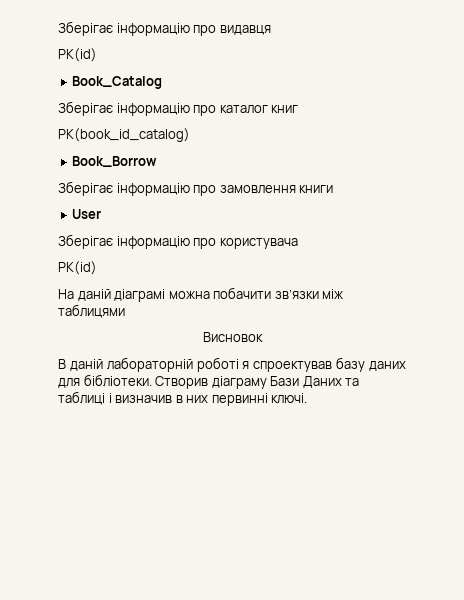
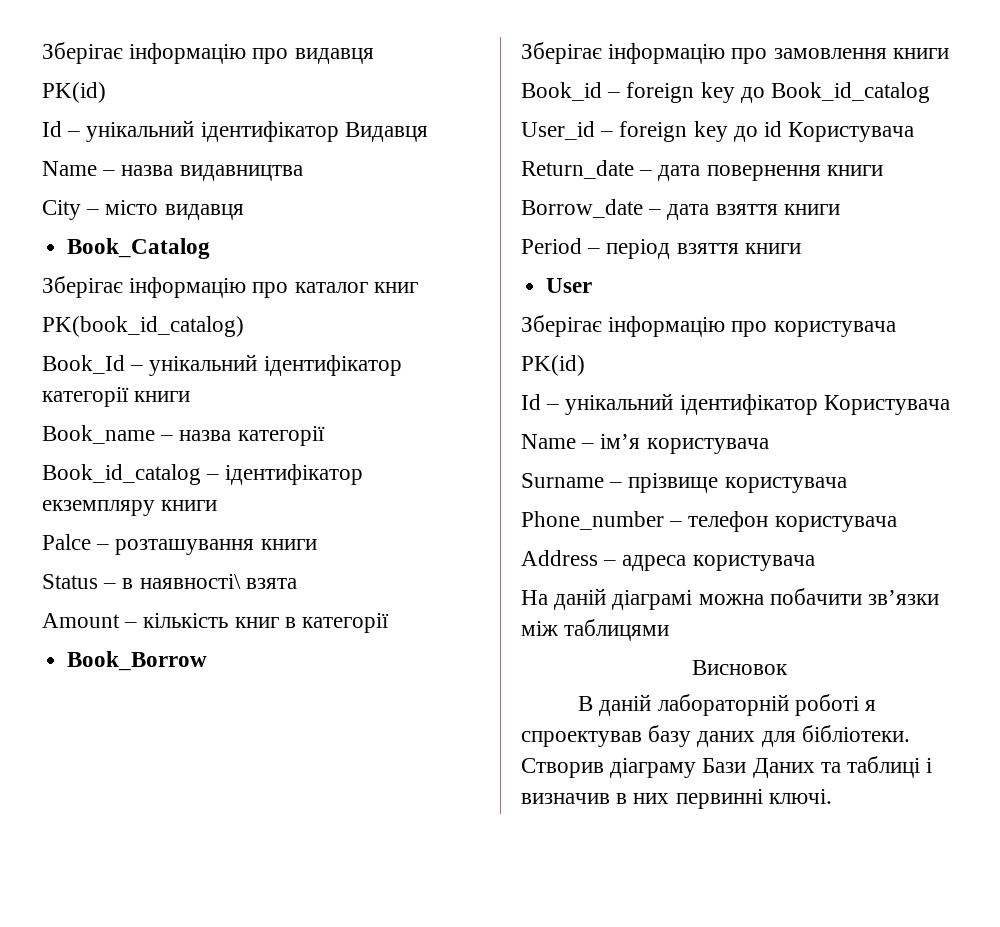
(97, 55) none -> [42,120,428,142] [42,161,303,181] [42,200,244,220] // Id – унікальний ідентифікатор Видавця // Name – назва видавництва // City – місто видавця
(190, 135) none -> [42,354,402,376] [42,387,191,407] [42,425,325,446] [42,464,364,485] [42,500,218,516] [42,534,317,555] [42,574,297,589] [42,613,390,633] // Book_Id – унікальний ідентифікатор категорії книги // Book_name – назва категорії // Book_id_catalog – ідентифікатор екземпляру книги // Palce – розташування книги // Status – в наявності\ взята // Amount – кількість книг в категорії
(334, 189) none -> [521,82,931,103] [521,121,915,142] [521,160,883,181] [521,199,840,220] [521,238,801,259] // Book_id – foreign key до Book_id_catalog // User_id – foreign key до id Користувача // Return_date – дата повернення книги // Borrow_date – дата взяття книги // Period – період взяття книги
(97, 268) none -> [521,393,950,415] [521,434,769,454] [521,473,847,493] [521,511,897,532] [521,550,815,571] // Id – унікальний ідентифікатор Користувача // Name – ім’я користувача // Surname – прізвище користувача // Phone_number – телефон користувача // Address – адреса користувача

